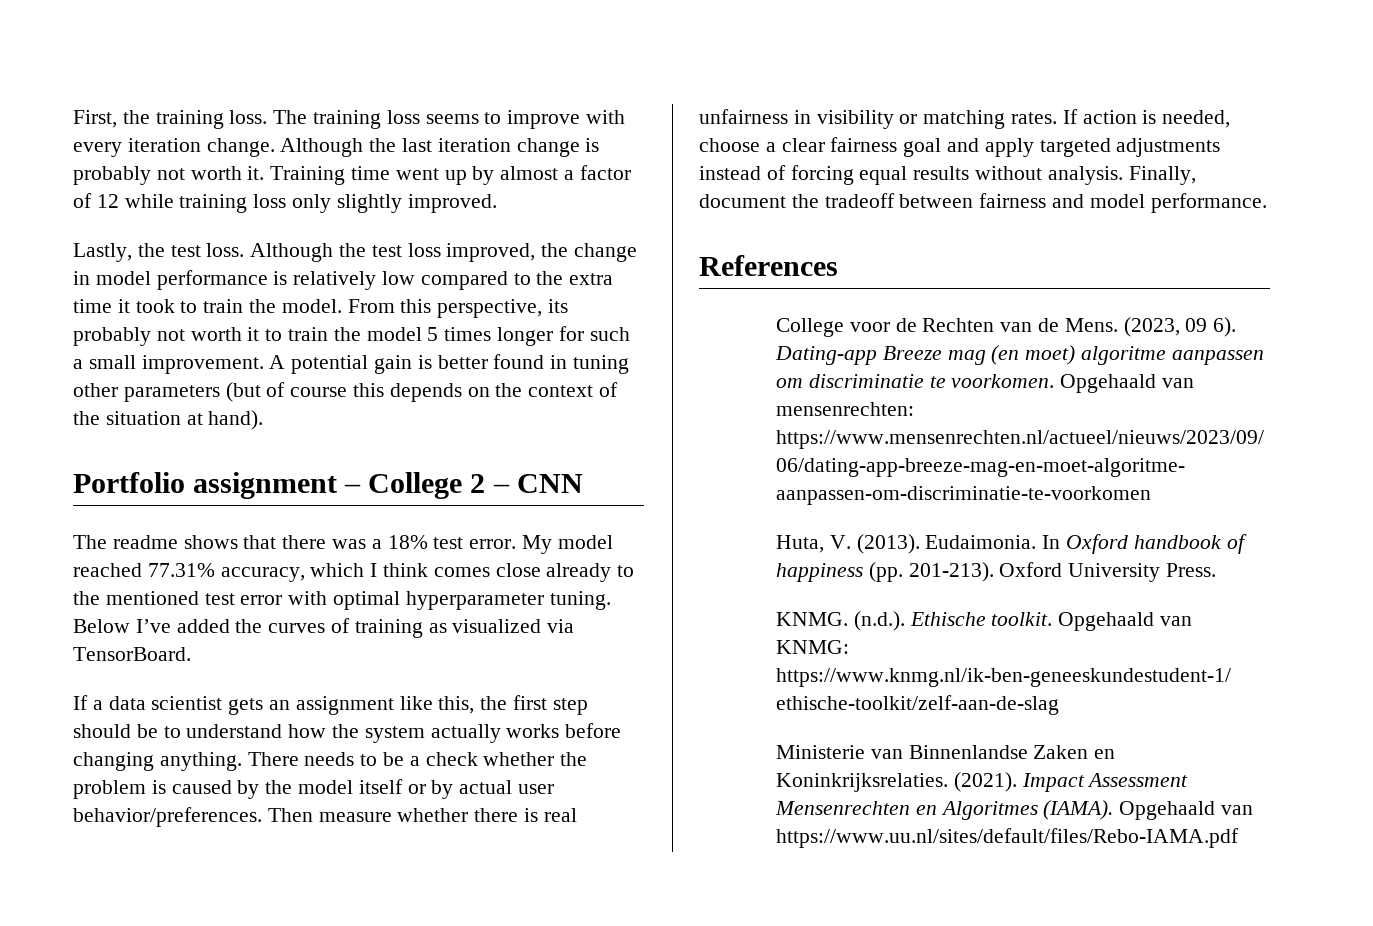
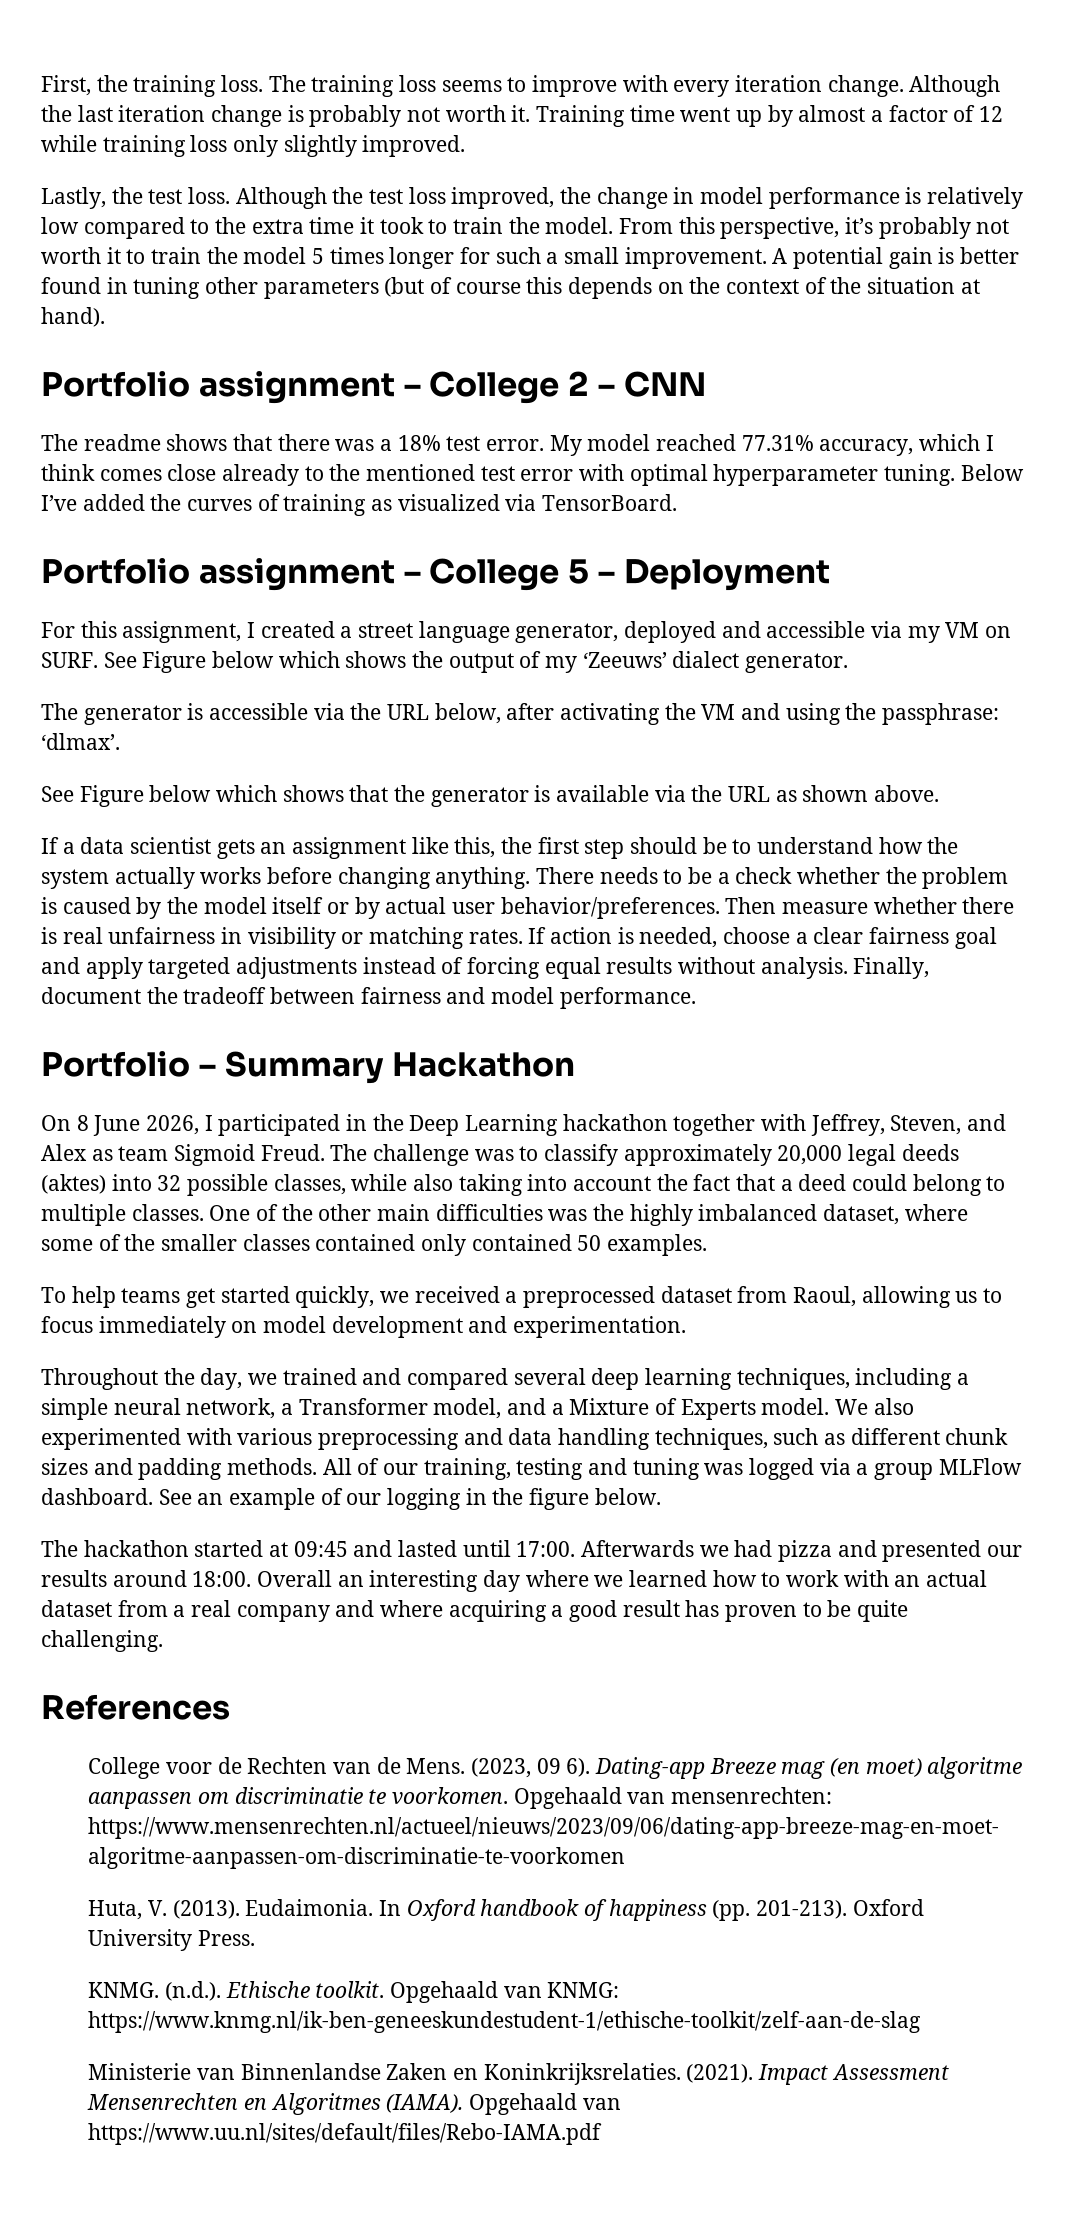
[548,299,569,313] its -> [845,217,874,234] it’s
(191, 654) none -> [41,558,830,591] [41,621,1012,643] [41,651,849,673] [41,703,1000,725] [41,733,120,750] [41,785,940,807] // Portfolio assignment – College 5 – Deployment // For this assignment, I created a street language generator, deployed and accessible via my VM on SURF. See Figure below which shows the output of my ‘Zeeuws’ dialect generator. // The generator is accessible via the URL below, after activating the VM and using the passphrase: ‘dlmax’. // See Figure below which shows that the generator is available via the URL as shown above.
(1267, 203) none -> [41,1051,576,1084] [41,1114,1007,1136] [41,1144,959,1166] [41,1174,1006,1196] [41,1204,968,1226] [41,1234,708,1256] [41,1286,1003,1308] [41,1316,687,1338] [41,1368,970,1390] [41,1398,914,1420] [41,1428,1009,1450] [41,1458,1022,1480] [41,1488,661,1510] [41,1540,1023,1562] [41,1570,988,1592] [41,1600,909,1622] [41,1630,163,1652] // Portfolio – Summary Hackathon // On 8 June 2026, I participated in the Deep Learning hackathon together with Jeffrey, Steven, and Alex as team Sigmoid Freud. The challenge was to classify approximately 20,000 legal deeds (aktes) into 32 possible classes, while also taking into account the fact that a deed could belong to multiple classes. One of the other main difficulties was the highly imbalanced dataset, where some of the smaller classes contained only contained 50 examples. // To help teams get started quickly, we received a preprocessed dataset from Raoul, allowing us to focus immediately on model development and experimentation. // Throughout the day, we trained and compared several deep learning techniques, including a simple neural network, a Transformer model, and a Mixture of Experts model. We also experimented with various preprocessing and data handling techniques, such as different chunk sizes and padding methods. All of our training, testing and tuning was logged via a group MLFlow dashboard. See an example of our logging in the figure below. // The hackathon started at 09:45 and lasted until 17:00. Afterwards we had pizza and presented our results around 18:00. Overall an interesting day where we learned how to work with an actual dataset from a real company and where acquiring a good result has proven to be quite challenging.

